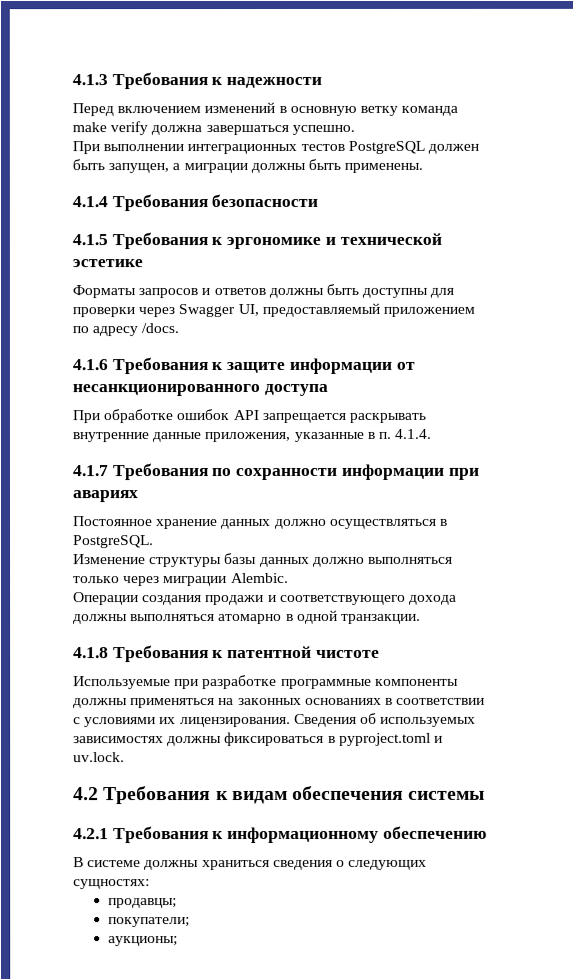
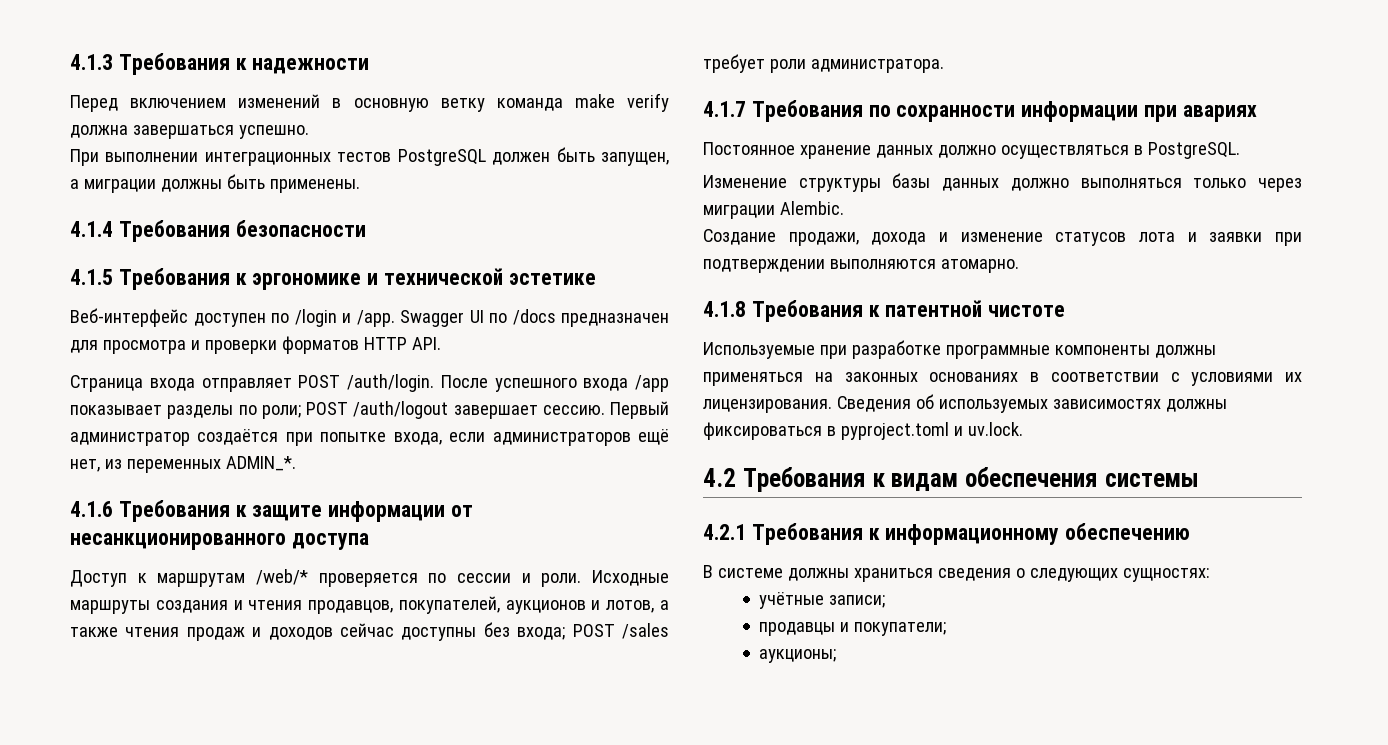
[72,283,455,299] [72,302,475,318] [72,323,180,337] Форматы запросов и ответов должны быть доступны для проверки через Swagger UI, предоставляемый приложением по адресу /docs. -> [70,308,669,327] [70,336,441,354] [70,374,669,392] [70,401,669,419] [70,429,669,446] [70,456,296,473] Веб-интерфейс доступен по /login и /app. Swagger UI по /docs предназначен для просмотра и проверки форматов HTTP API. // Страница входа отправляет POST /auth/login. После успешного входа /app показывает разделы по роли; POST /auth/logout завершает сессию. Первый администратор создаётся при попытке входа, если администраторов ещё нет, из переменных ADMIN_*.
[72,409,426,424] [72,428,432,443] При обработке ошибок API запрещается раскрывать внутренние данные приложения, указанные в п. 4.1.4. -> [70,569,669,587] [70,596,670,614] [70,622,669,641] [703,54,944,73] Доступ к маршрутам /web/* проверяется по сессии и роли. Исходные маршруты создания и чтения продавцов, покупателей, аукционов и лотов, а также чтения продаж и доходов сейчас доступны без входа; POST /sales требует роли администратора.
[73,592,457,606] [73,609,421,625] Операции создания продажи и соответствующего дохода должны выполняться атомарно в одной транзакции. -> [703,229,1302,246] [703,259,1019,273] Создание продажи, дохода и изменение статусов лота и заявки при подтверждении выполняются атомарно.
[107,898,177,909] продавцы; // -> [759,592,886,609] [759,622,850,636] учётные записи; // продавцы и

